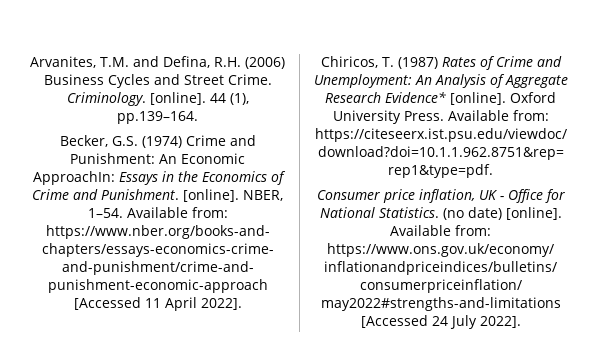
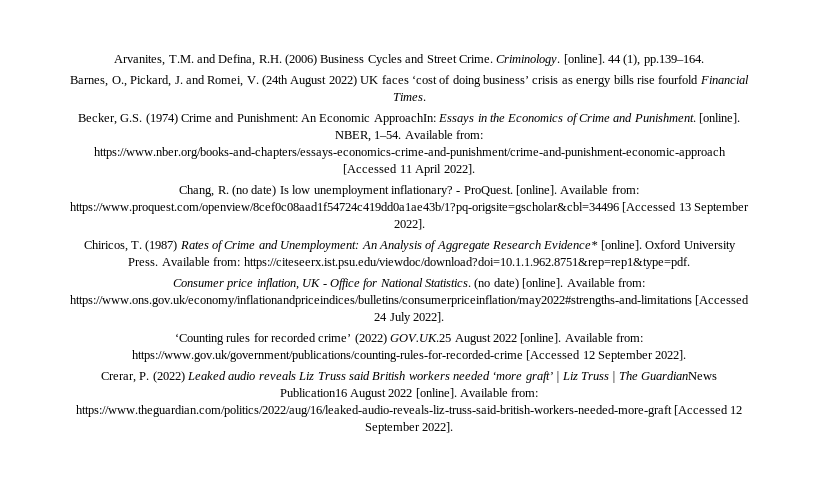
(198, 117) none -> [70,75,749,87] [392,93,426,101] // Barnes, O., Pickard, J. and Romei, V. (24th August 2022) UK faces ‘cost of doing business’ crisis as energy bills rise fourfold Financial Times.
(242, 304) none -> [179,185,639,197] [69,202,750,214] [393,219,425,230] // Chang, R. (no date) Is low unemployment inflationary? - ProQuest. [online]. Available from: https://www.proquest.com/openview/8cef0c08aad1f54724c419dd0a1ae43b/1?pq-origsite=gscholar&cbl=34496 [Accessed 13 September 2022].
(521, 322) none -> [174,333,644,345] [131,350,687,362] [100,371,718,383] [279,388,539,400] [75,405,743,417] [364,422,454,434] // ‘Counting rules for recorded crime’ (2022) GOV.UK.25 August 2022 [online]. Available from: https://www.gov.uk/government/publications/counting-rules-for-recorded-crime [Accessed 12 September 2022]. // Crerar, P. (2022) Leaked audio reveals Liz Truss said British workers needed ‘more graft’ | Liz Truss | The GuardianNews Publication16 August 2022 [online]. Available from: https://www.theguardian.com/politics/2022/aug/16/leaked-audio-reveals-liz-truss-said-british-workers-needed-more-graft [Accessed 12 September 2022].

